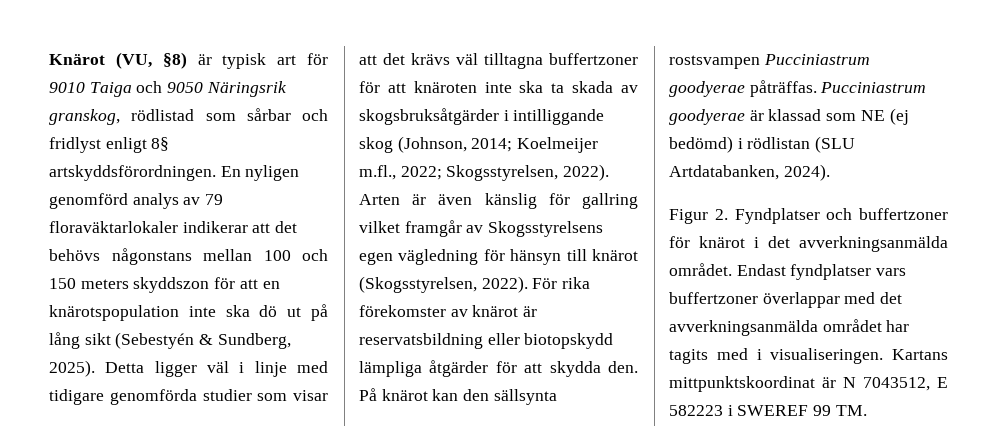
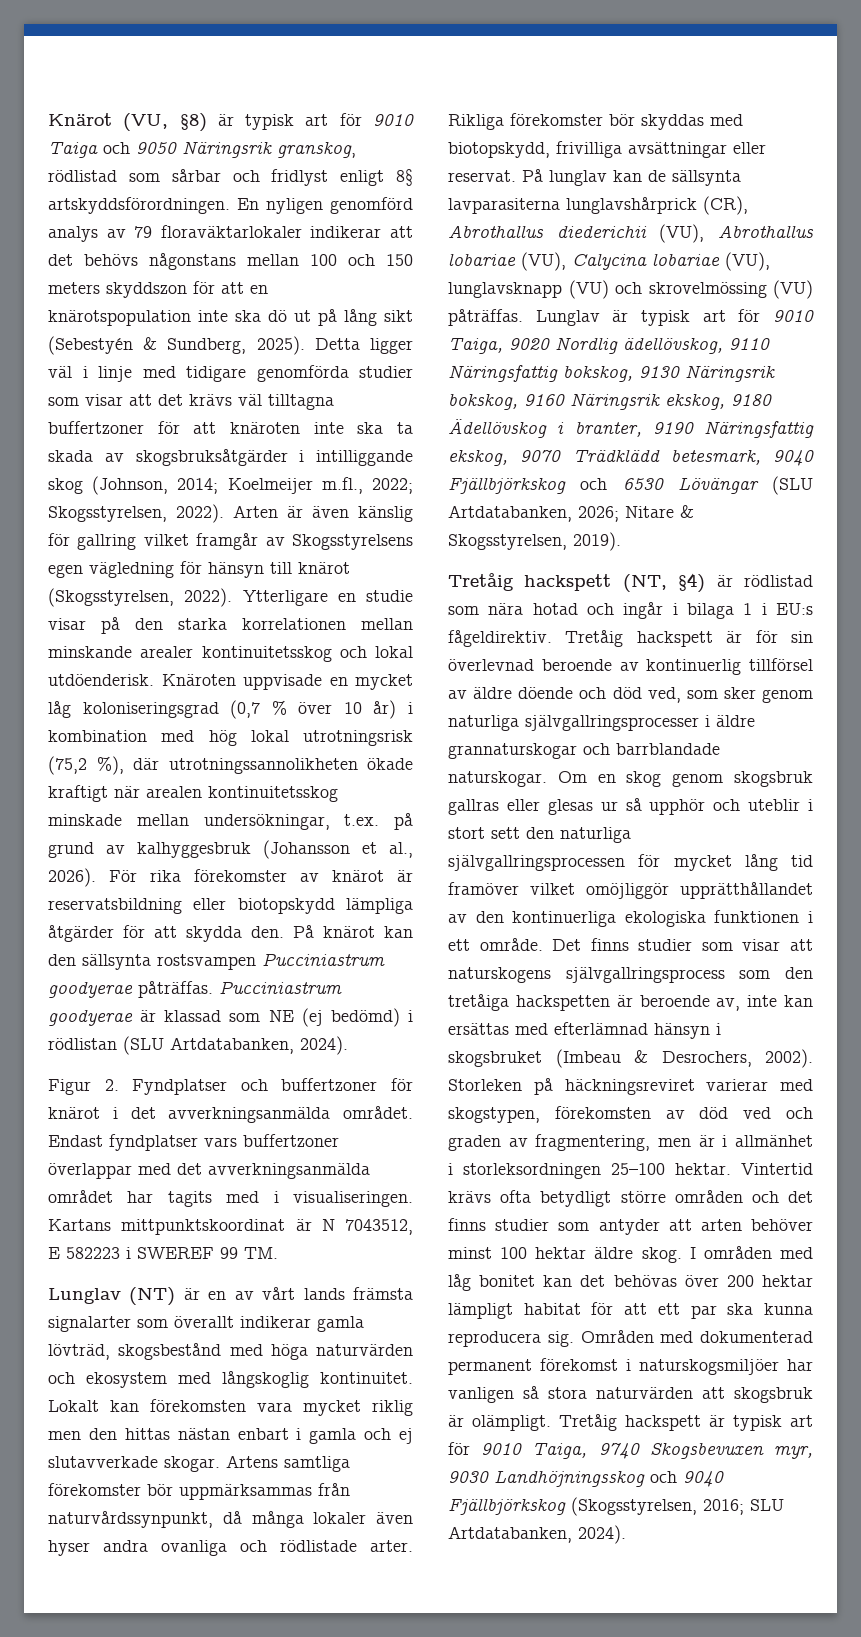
(528, 284) none -> [242,590,413,606] [48,617,413,634] [48,646,413,662] [48,674,413,690] [48,700,413,719] [48,730,413,746] [48,756,413,775] [48,785,338,802] [48,813,413,830] [48,840,413,859] [48,868,96,887] Ytterligare en studie visar på den starka korrelationen mellan minskande arealer kontinuitetsskog och lokal utdöenderisk. Knäroten uppvisade en mycket låg koloniseringsgrad (0,7 % över 10 år) i kombination med hög lokal utrotningsrisk (75,2 %), där utrotningssannolikheten ökade kraftigt när arealen kontinuitetsskog minskade mellan undersökningar, t.ex. på grund av kalhyggesbruk (Johansson et al., 2026).
(867, 410) none -> [48,1287,413,1306] [48,1316,364,1332] [48,1343,413,1360] [48,1371,413,1388] [48,1399,413,1416] [48,1428,413,1444] [48,1455,350,1472] [48,1483,350,1500] [48,1511,413,1528] [48,1540,413,1556] [448,113,743,130] [448,141,766,158] [448,169,741,186] [448,196,748,215] [448,224,814,243] [448,252,770,271] [448,280,813,299] [448,309,814,326] [448,337,770,354] [448,365,775,382] [448,393,772,410] [448,419,814,438] [448,449,814,466] [448,476,813,495] [448,505,694,522] [448,532,621,551] [448,573,813,593] [448,602,813,619] [448,630,813,647] [448,658,813,675] [448,687,813,703] [448,715,755,731] [448,743,720,759] [448,771,813,787] [448,798,813,815] [448,827,631,843] [448,854,813,871] [448,882,813,899] [448,910,813,927] [448,938,813,951] [448,967,813,983] [448,994,813,1011] [448,1022,721,1039] [448,1049,813,1068] [448,1078,813,1095] [448,1106,813,1123] [448,1134,813,1151] [448,1163,813,1179] [448,1190,813,1207] [448,1218,813,1235] [448,1246,813,1263] [448,1274,813,1291] [448,1302,813,1319] [448,1330,813,1347] [448,1358,813,1375] [448,1386,813,1403] [448,1414,813,1431] [448,1442,813,1459] [448,1470,724,1487] [448,1497,784,1516] [448,1525,626,1544] // Lunglav (NT) är en av vårt lands främsta signalarter som överallt indikerar gamla lövträd, skogsbestånd med höga naturvärden och ekosystem med långskoglig kontinuitet. Lokalt kan förekomsten vara mycket riklig men den hittas nästan enbart i gamla och ej slutavverkade skogar. Artens samtliga förekomster bör uppmärksammas från naturvårdssynpunkt, då många lokaler även hyser andra ovanliga och rödlistade arter. Rikliga förekomster bör skyddas med biotopskydd, frivilliga avsättningar eller reservat. På lunglav kan de sällsynta lavparasiterna lunglavshårprick (CR), Abrothallus diederichii (VU), Abrothallus lobariae (VU), Calycina lobariae (VU), lunglavsknapp (VU) och skrovelmössing (VU) påträffas. Lunglav är typisk art för 9010 Taiga, 9020 Nordlig ädellövskog, 9110 Näringsfattig bokskog, 9130 Näringsrik bokskog, 9160 Näringsrik ekskog, 9180 Ädellövskog i branter, 9190 Näringsfattig ekskog, 9070 Trädklädd betesmark, 9040 Fjällbjörkskog och 6530 Lövängar (SLU Artdatabanken, 2026; Nitare & Skogsstyrelsen, 2019). // Tretåig hackspett (NT, §4) är rödlistad som nära hotad och ingår i bilaga 1 i EU:s fågeldirektiv. Tretåig hackspett är för sin överlevnad beroende av kontinuerlig tillförsel av äldre döende och död ved, som sker genom naturliga självgallringsprocesser i äldre grannaturskogar och barrblandade naturskogar. Om en skog genom skogsbruk gallras eller glesas ur så upphör och uteblir i stort sett den naturliga självgallringsprocessen för mycket lång tid framöver vilket omöjliggör upprätthållandet av den kontinuerliga ekologiska funktionen i ett område. Det finns studier som visar att naturskogens självgallringsprocess som den tretåiga hackspetten är beroende av, inte kan ersättas med efterlämnad hänsyn i skogsbruket (Imbeau & Desrochers, 2002). Storleken på häckningsreviret varierar med skogstypen, förekomsten av död ved och graden av fragmentering, men är i allmänhet i storleksordningen 25–100 hektar. Vintertid krävs ofta betydligt större områden och det finns studier som antyder att arten behöver minst 100 hektar äldre skog. I områden med låg bonitet kan det behövas över 200 hektar lämpligt habitat för att ett par ska kunna reproducera sig. Områden med dokumenterad permanent förekomst i naturskogsmiljöer har vanligen så stora naturvärden att skogsbruk är olämpligt. Tretåig hackspett är typisk art för 9010 Taiga, 9740 Skogsbevuxen myr, 9030 Landhöjningsskog och 9040 Fjällbjörkskog (Skogsstyrelsen, 2016; SLU Artdatabanken, 2024).

